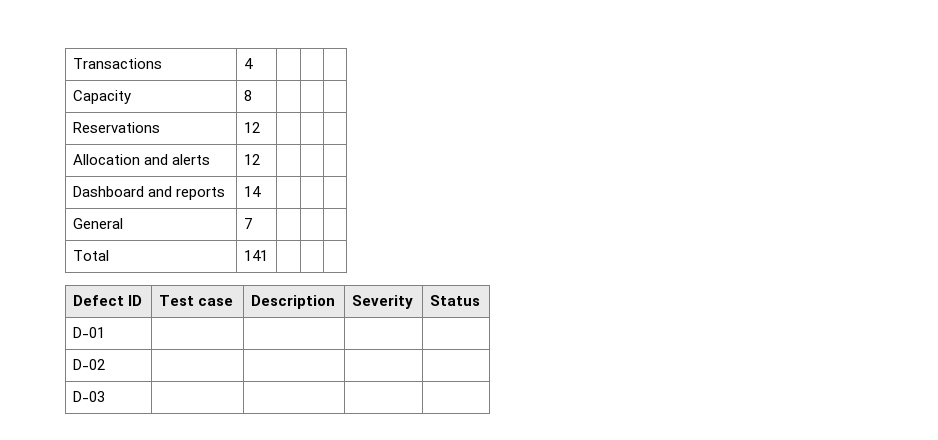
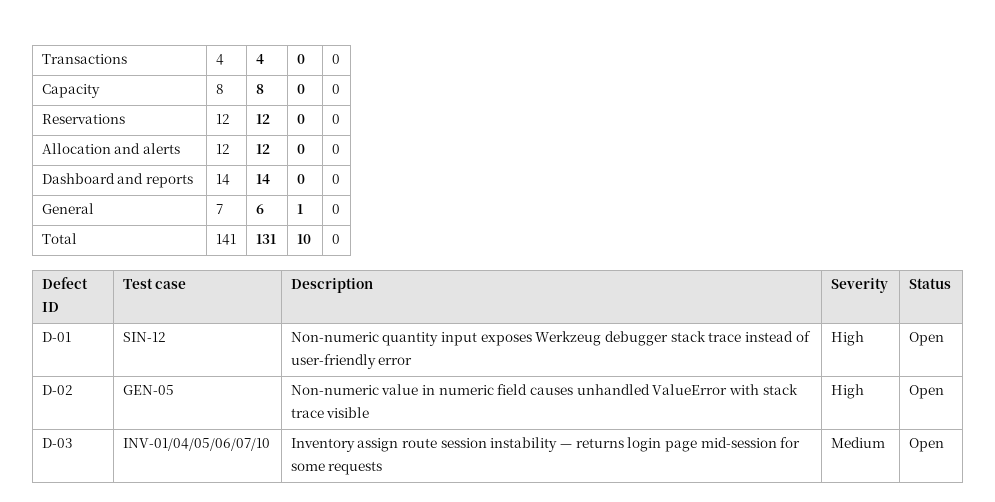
(253, 63) | | -> [255,54,264,64] [296,54,305,64] [331,54,340,64] 4 | 0 | 0
(252, 95) | | -> [255,84,264,94] [296,84,305,94] [331,84,340,94] 8 | 0 | 0
(260, 127) | | -> [255,114,270,124] [296,114,305,124] [331,114,340,124] 12 | 0 | 0
(260, 159) | | -> [255,144,270,154] [296,144,305,154] [331,144,340,154] 12 | 0 | 0
(261, 191) | | -> [255,174,270,184] [296,174,305,184] [331,174,340,184] 14 | 0 | 0
(252, 223) | | -> [255,204,264,214] [296,204,303,214] [331,204,340,214] 6 | 1 | 0
(268, 255) | | -> [255,234,276,244] [296,234,311,244] [331,234,340,244] 131 | 10 | 0
[72,359,105,370] [72,391,105,402] | | | // D-02 | | | | // D-03 | | | | -> [122,332,166,342] [290,331,811,346] [290,354,413,369] [830,331,864,346] [908,332,944,346] [41,385,73,395] [122,385,174,395] [290,384,798,395] [290,407,370,418] [830,384,864,399] [908,385,944,399] [41,438,73,448] [122,438,270,451] [290,437,801,452] [290,461,383,475] [830,437,885,448] [908,438,944,452] SIN-12 | Non-numeric quantity input exposes Werkzeug debugger stack trace instead of user-friendly error | High | Open // D-02 | GEN-05 | Non-numeric value in numeric field causes unhandled ValueError with stack trace visible | High | Open // D-03 | INV-01/04/05/06/07/10 | Inventory assign route session instability — returns login page mid-session for some requests | Medium | Open

